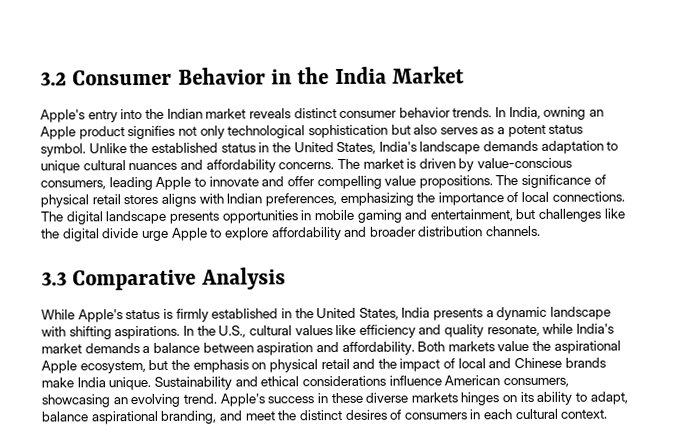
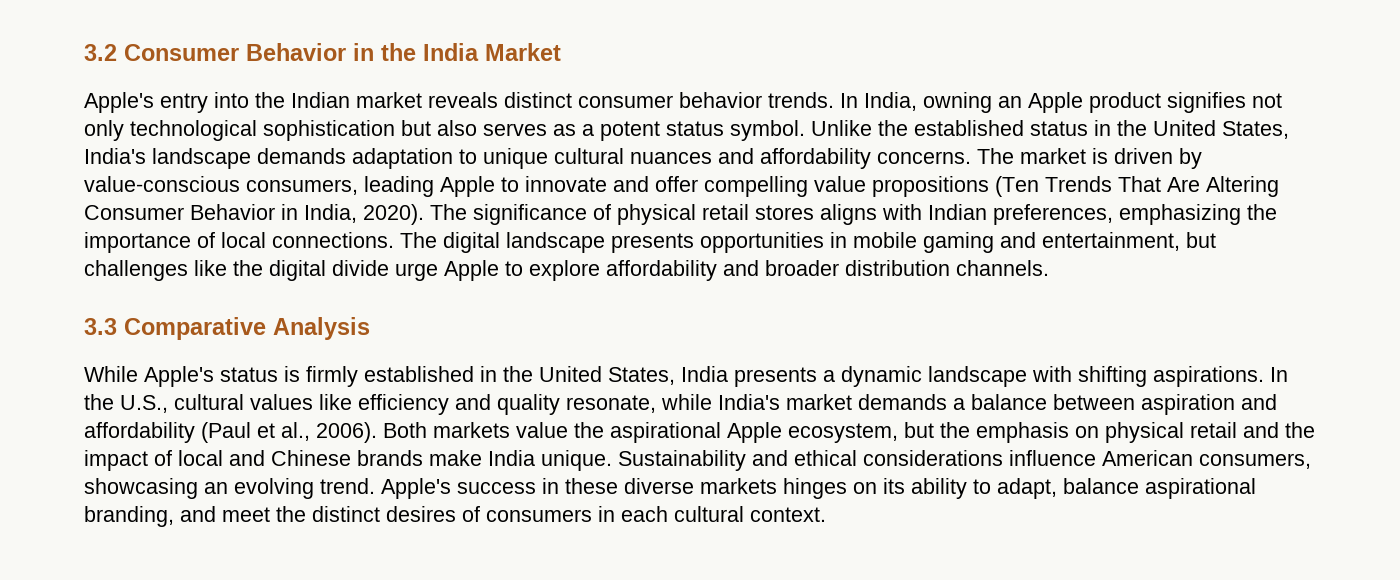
[418,175,493,189] propositions. -> [872,176,1279,197] [84,204,424,225] propositions (Ten Trends That Are Altering Consumer Behavior in India, 2020).
[341,341,415,355] affordability. -> [84,422,377,443] affordability (Paul et al., 2006).

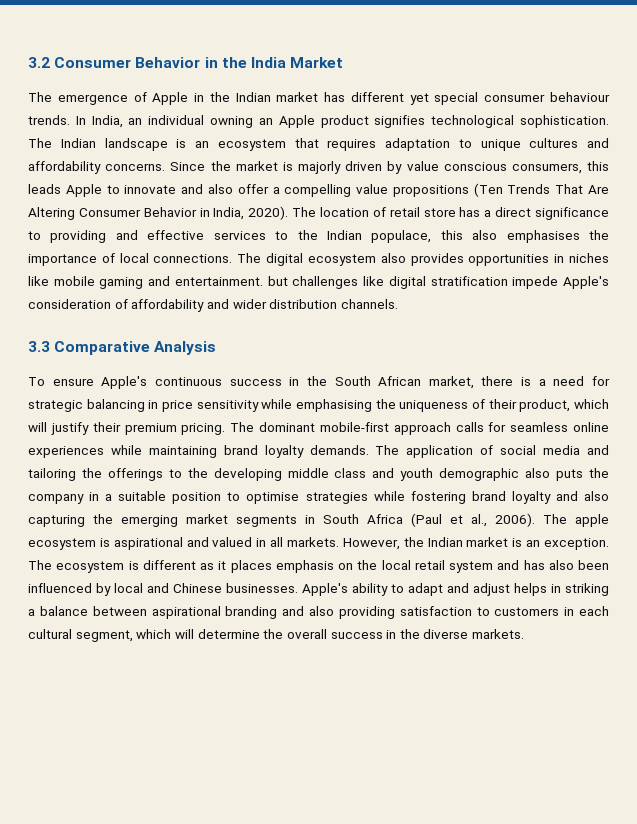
[84,92,762,113] Apple's entry into the Indian market reveals distinct consumer behavior -> [28,92,610,105] The emergence of Apple in the Indian market has different yet special consumer behaviour
(917, 101) none -> [128,115,205,125] an individual
[1252,93,1282,108] [84,120,1289,141] [84,148,346,169] not only technological sophistication but also serves as a potent status symbol. Unlike the established status in the United States, India's landscape demands -> [431,115,609,128] [28,138,377,151] technological sophistication. The Indian landscape is an ecosystem that requires
[554,148,712,164] cultural nuances -> [529,138,579,148] cultures
[977,148,1108,164] The market is -> [170,161,341,174] Since the market is majorly
[84,176,434,197] value-conscious consumers, leading -> [406,161,610,174] [28,184,61,194] value conscious consumers, this leads
[655,176,698,192] offer -> [207,184,280,194] also offer a
[473,204,1241,225] significance of physical retail stores aligns with Indian preferences, emphasizing -> [320,207,609,220] [28,230,580,243] location of retail store has a direct significance to providing and effective services to the Indian populace, this also emphasises
[506,232,847,253] landscape presents opportunities in -> [307,253,609,266] [28,276,49,286] ecosystem also provides opportunities in niches like
[1042,232,1180,251] entertainment, -> [174,277,263,286] entertainment.
[233,260,600,281] the digital divide urge Apple to explore -> [388,276,610,289] [28,299,128,309] digital stratification impede Apple's consideration of
[765,260,839,276] broader -> [232,299,267,309] wider
[84,366,1288,387] [84,394,1277,415] [84,422,1315,443] [84,450,1311,471] [84,478,1256,499] [84,506,826,527] While Apple's status is firmly established in the United States, India presents a dynamic landscape with shifting aspirations. In the U.S., cultural values like efficiency and quality resonate, while India's market demands a balance between aspiration and affordability (Paul et al., 2006). Both markets value the aspirational Apple ecosystem, but the emphasis on physical retail and the impact of local and Chinese brands make India unique. Sustainability and ethical considerations influence American consumers, showcasing an evolving trend. Apple's success in these diverse markets hinges on its ability to adapt, balance aspirational branding, and meet the distinct desires of consumers in each cultural context. -> [28,376,611,389] [28,399,609,412] [28,422,609,435] [28,445,609,458] [28,468,609,481] [28,491,610,504] [28,513,609,527] [28,537,609,550] [28,560,609,573] [28,583,609,596] [28,606,609,619] [28,629,525,642] To ensure Apple's continuous success in the South African market, there is a need for strategic balancing in price sensitivity while emphasising the uniqueness of their product, which will justify their premium pricing. The dominant mobile-first approach calls for seamless online experiences while maintaining brand loyalty demands. The application of social media and tailoring the offerings to the developing middle class and youth demographic also puts the company in a suitable position to optimise strategies while fostering brand loyalty and also capturing the emerging market segments in South Africa (Paul et al., 2006). The apple ecosystem is aspirational and valued in all markets. However, the Indian market is an exception. The ecosystem is different as it places emphasis on the local retail system and has also been influenced by local and Chinese businesses. Apple's ability to adapt and adjust helps in striking a balance between aspirational branding and also providing satisfaction to customers in each cultural segment, which will determine the overall success in the diverse markets.

